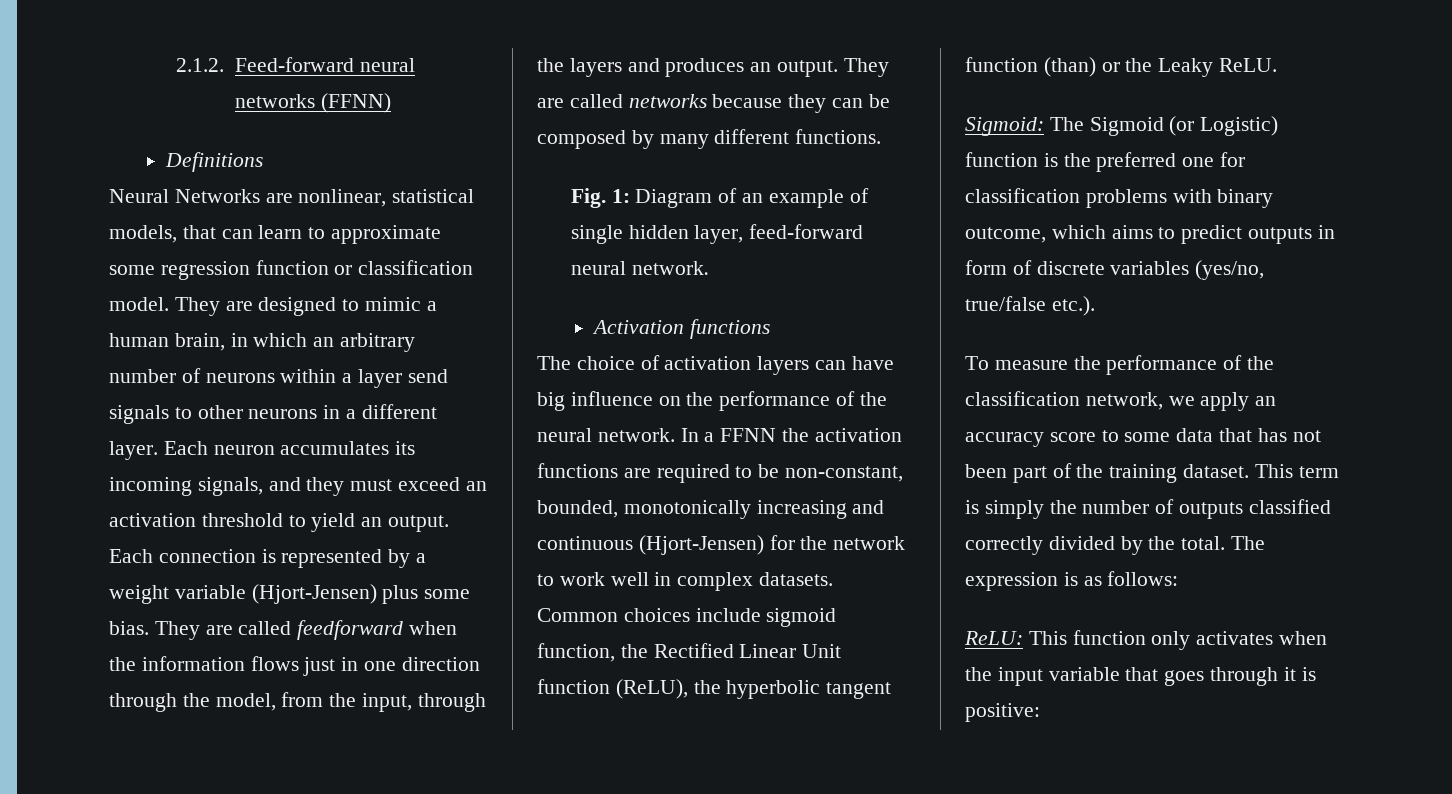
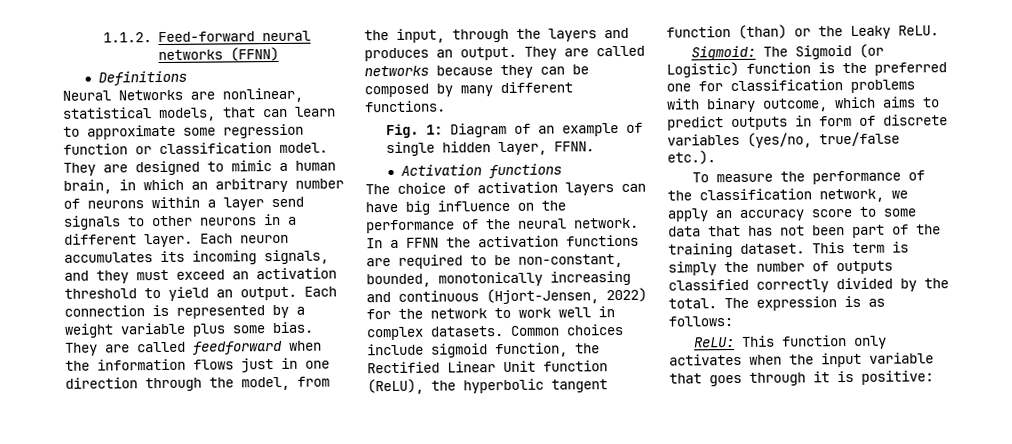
[176,58,225,72] 2.1.2. -> [103,32,153,43] 1.1.2.
[251,584,377,604] (Hjort-Jensen) -> (185, 328) none
[749,224,864,239] [570,261,709,275] feed-forward neural network. -> [553,141,595,152] FFNN.
[638,535,764,555] (Hjort-Jensen) -> [486,287,647,305] (Hjort-Jensen, 2022)

